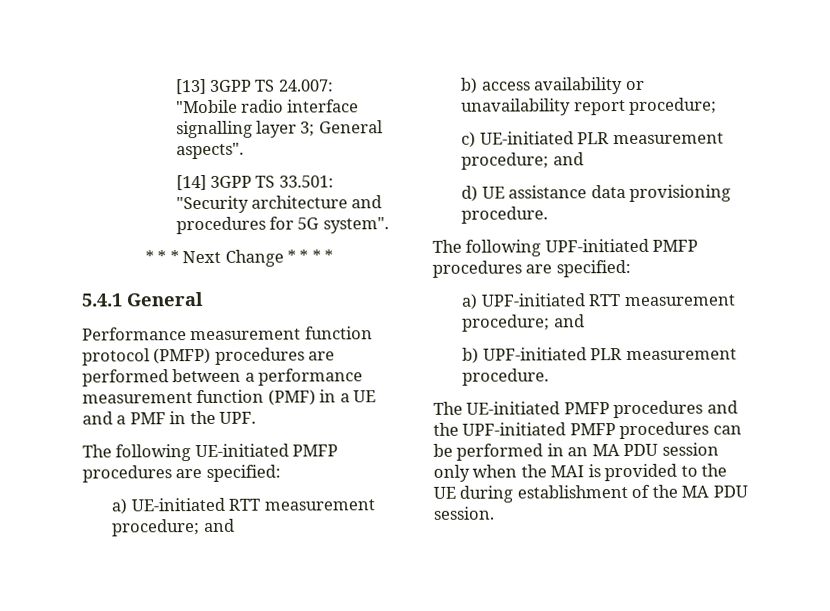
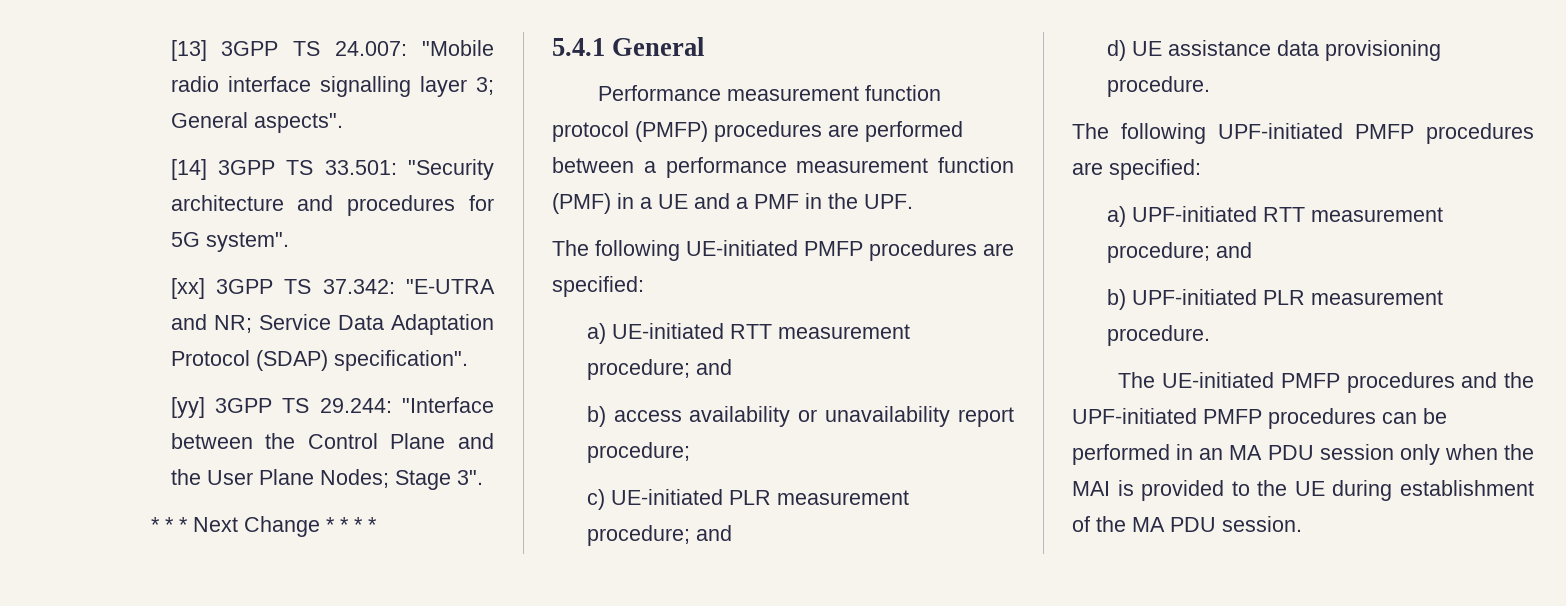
(389, 225) none -> [170,278,495,299] [170,314,494,335] [170,350,468,371] [170,397,494,418] [170,433,494,449] [170,469,483,490] // [xx] 3GPP TS 37.342: "E-UTRA and NR; Service Data Adaptation Protocol (SDAP) specification". // [yy] 3GPP TS 29.244: "Interface between the Control Plane and the User Plane Nodes; Stage 3".

